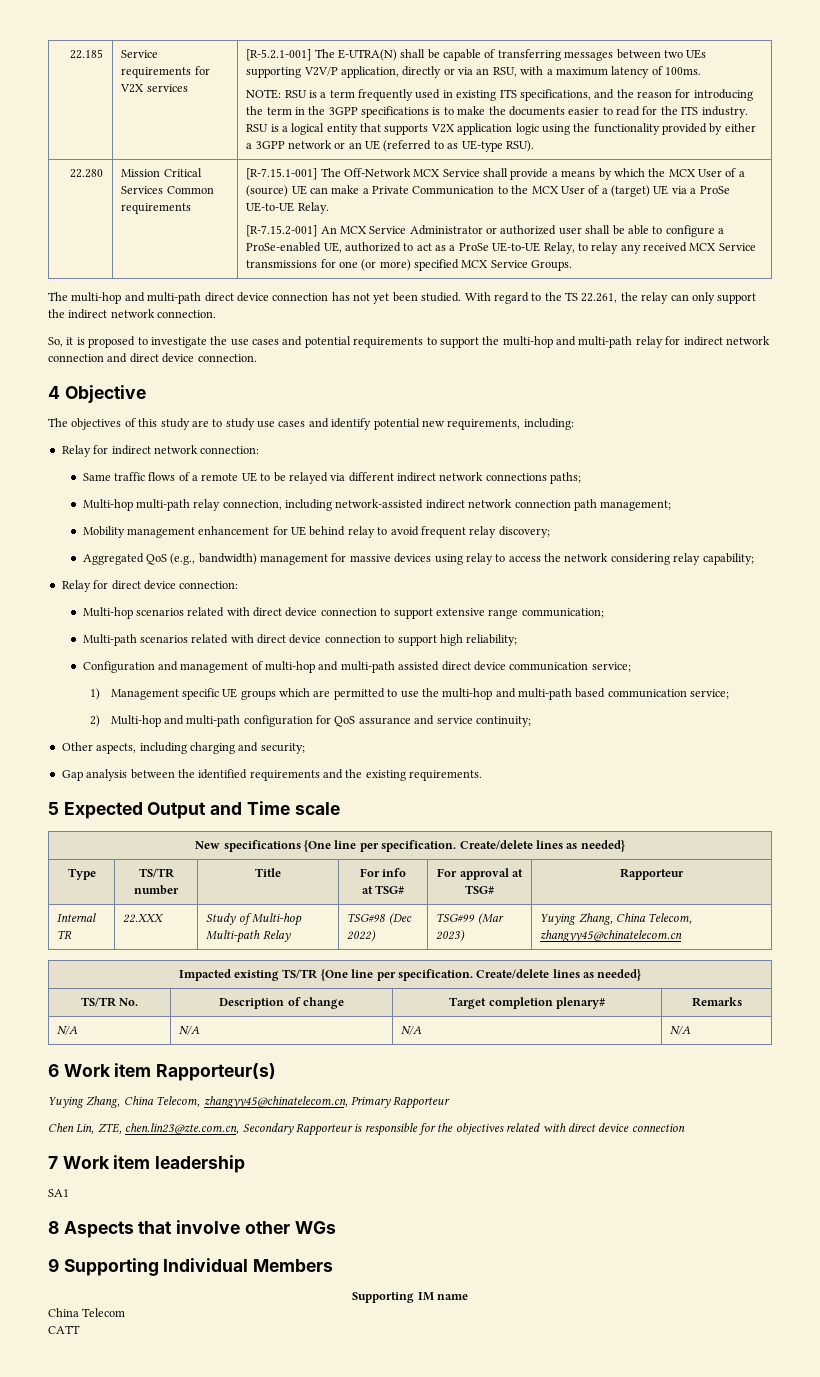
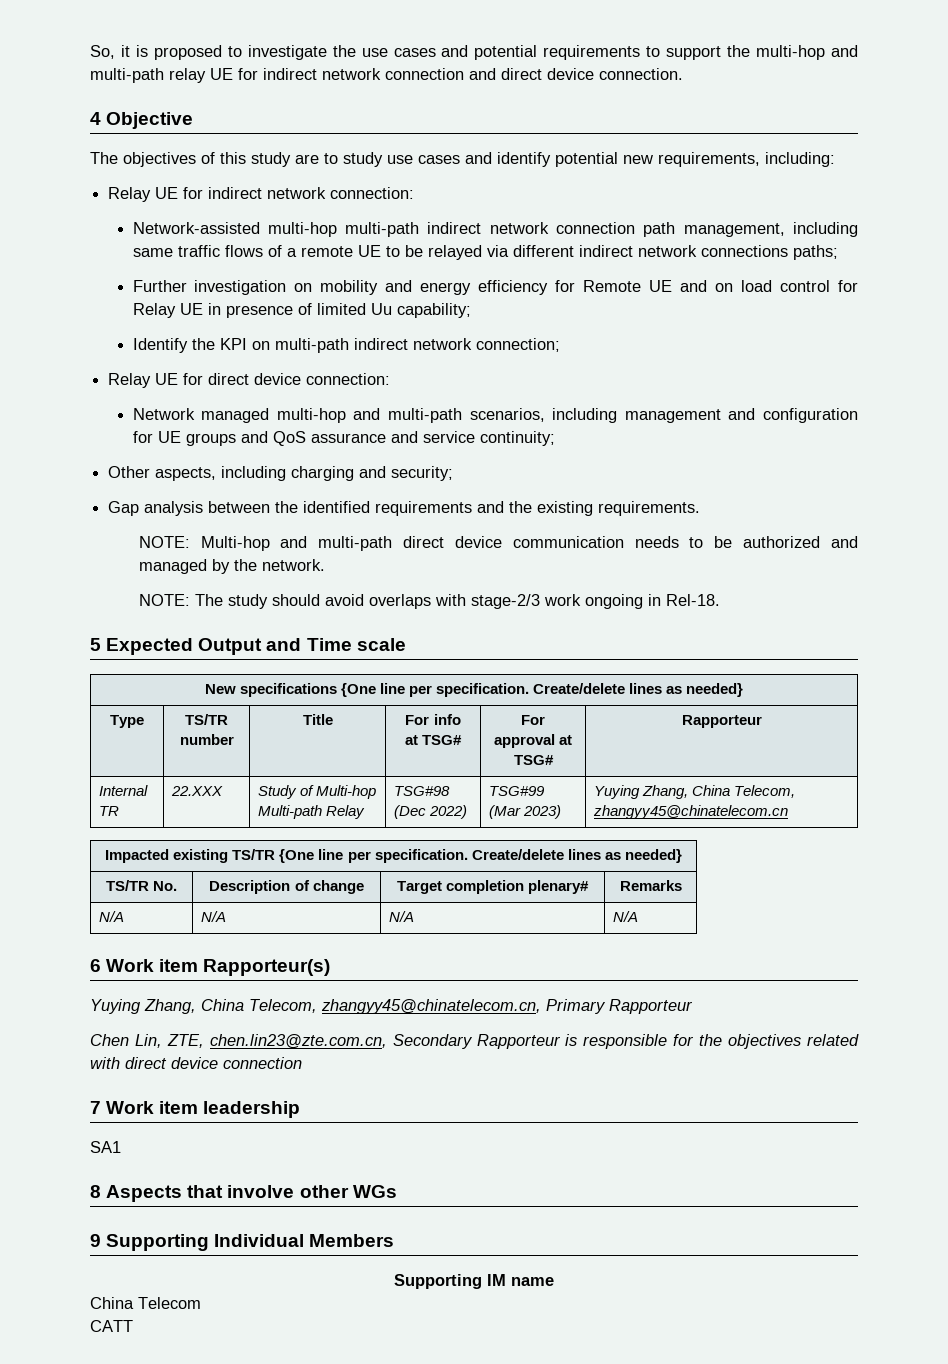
[69,49,103,59] [121,50,159,58] [121,66,210,78] [120,84,188,93] [246,49,707,61] [246,66,702,78] [246,89,753,101] [246,106,748,118] [246,123,756,135] [246,140,534,152] [69,169,103,178] [121,168,202,177] [121,186,214,194] [121,203,192,214] [246,168,745,180] [246,185,730,197] [246,202,329,214] [246,225,725,237] [246,242,756,254] [246,259,573,271] [48,292,757,304] [48,309,217,319] 22.185 | Service requirements for V2X services | [R-5.2.1-001] The E-UTRA(N) shall be capable of transferring messages between two UEs supporting V2V/P application, directly or via an RSU, with a maximum latency of 100ms. // NOTE: RSU is a term frequently used in existing ITS specifications, and the reason for introducing the term in the 3GPP specifications is to make the documents easier to read for the ITS industry. RSU is a logical entity that supports V2X application logic using the functionality provided by either a 3GPP network or an UE (referred to as UE-type RSU). // 22.280 | Mission Critical Services Common requirements | [R-7.15.1-001] The Off-Network MCX Service shall provide a means by which the MCX User of a (source) UE can make a Private Communication to the MCX User of a (target) UE via a ProSe UE-to-UE Relay. // [R-7.15.2-001] An MCX Service Administrator or authorized user shall be able to configure a ProSe-enabled UE, authorized to act as a ProSe UE-to-UE Relay, to relay any received MCX Service transmissions for one (or more) specified MCX Service Groups. // The multi-hop and multi-path direct device connection has not yet been studied. With regard to the TS 22.261, the relay can only support the indirect network connection. // -> (90, 52) none
(663, 342) none -> [210,68,233,80] UE
(91, 451) none -> [155,187,179,199] UE
[82,473,111,481] Same -> [132,222,858,237] [132,248,173,257] Network-assisted multi-hop multi-path indirect network connection path management, including same
[82,499,672,511] [82,526,550,538] [82,553,754,565] [61,580,91,592] Multi-hop multi-path relay connection, including network-assisted indirect network connection path management; // Mobility management enhancement for UE behind relay to avoid frequent relay discovery; // Aggregated QoS (e.g., bandwidth) management for massive devices using relay to access the network considering relay capability; // Relay -> [132,280,858,295] [132,303,471,318] [132,338,560,353] [108,373,179,388] Further investigation on mobility and energy efficiency for Remote UE and on load control for Relay UE in presence of limited Uu capability; // Identify the KPI on multi-path indirect network connection; // Relay UE
[82,607,604,619] [82,634,518,646] [82,661,631,673] [89,688,730,700] [89,715,332,727] Multi-hop scenarios related with direct device connection to support extensive range communication; // Multi-path scenarios related with direct device connection to support high reliability; // Configuration and management of multi-hop and multi-path assisted direct device communication service; // 1) Management specific UE groups which are permitted to use the multi-hop and multi-path based communication service; // 2) Multi-hop and multi-path configuration for -> [132,408,859,423] [132,431,268,446] Network managed multi-hop and multi-path scenarios, including management and configuration for UE groups and
(483, 775) none -> [138,536,858,551] [138,559,325,574] [138,594,720,609] // NOTE: Multi-hop and multi-path direct device communication needs to be authorized and managed by the network. // NOTE: The study should avoid overlaps with stage-2/3 work ongoing in Rel-18.

